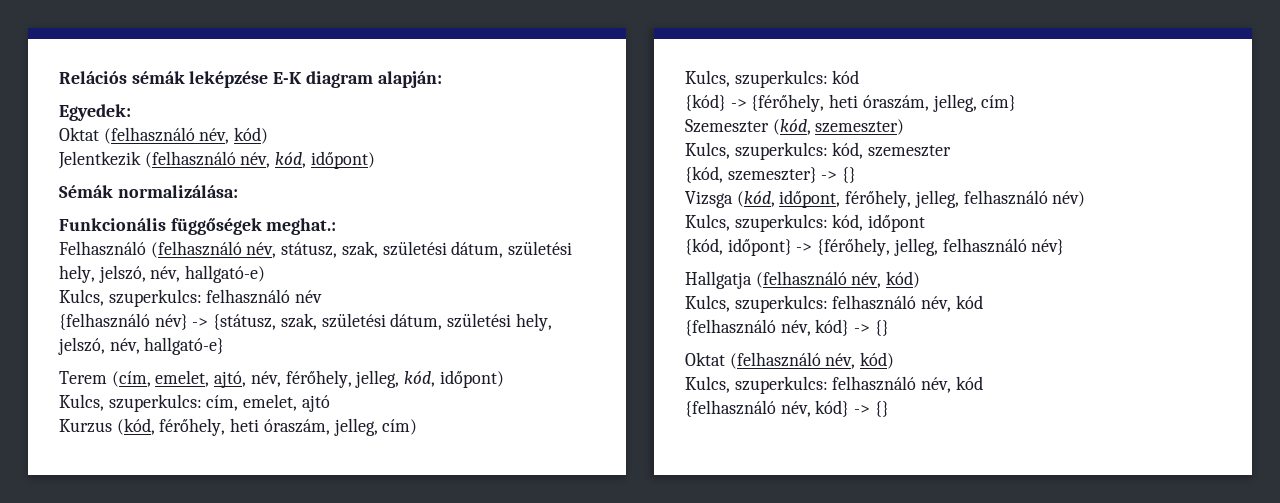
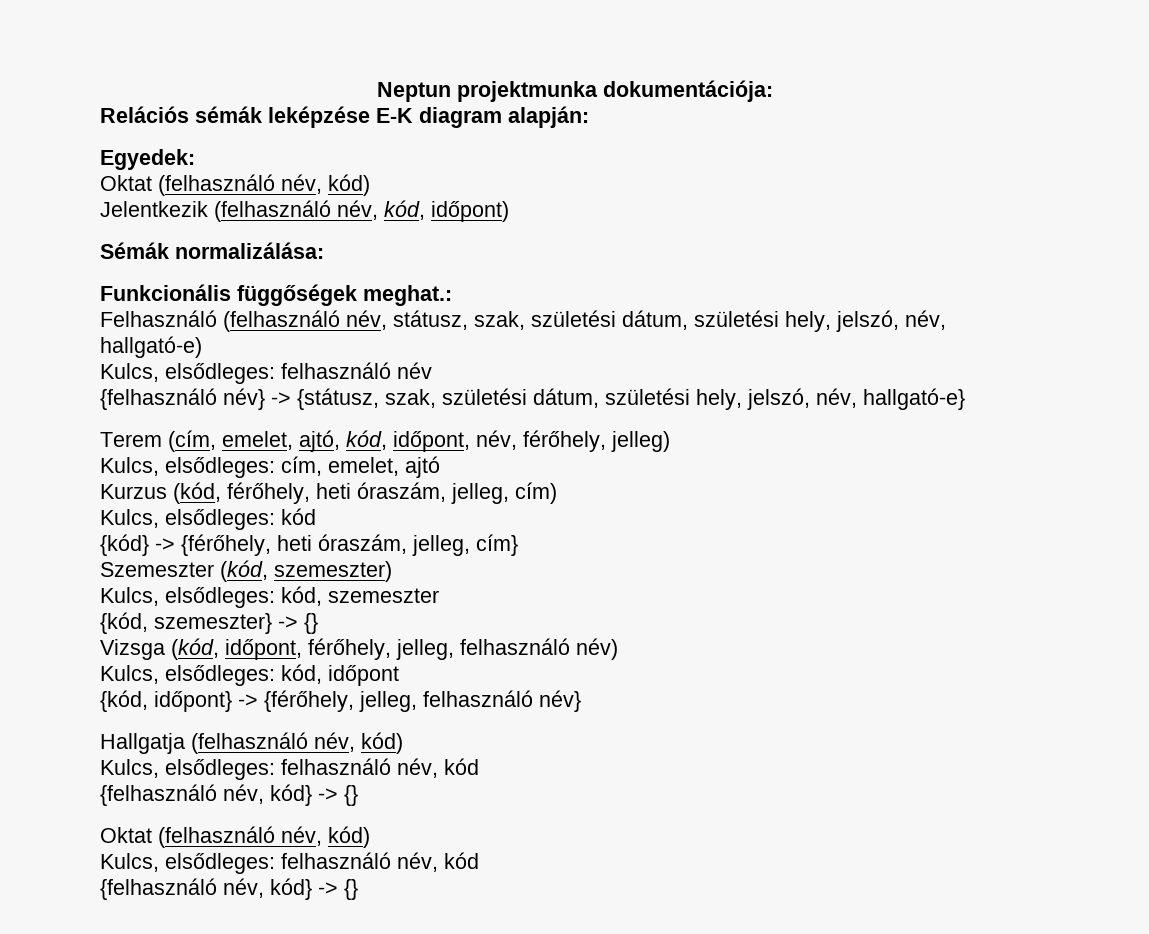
(59, 77) none -> [376,80,773,102] Neptun projektmunka dokumentációja: //
[108,289,202,307] szuperkulcs: -> [165,363,275,384] elsődleges:
[250,370,504,388] [59,394,202,412] név, férőhely, jelleg, kód, időpont) // Kulcs, szuperkulcs: -> [346,430,670,452] [100,457,275,478] kód, időpont, név, férőhely, jelleg) // Kulcs, elsődleges:
[734,70,828,88] szuperkulcs: -> [165,509,275,530] elsődleges:
[734,142,828,160] szuperkulcs: -> [165,587,275,608] elsődleges:
[734,214,828,232] szuperkulcs: -> [165,665,275,686] elsődleges:
[734,295,828,313] szuperkulcs: -> [165,759,275,780] elsődleges:
[734,376,828,394] szuperkulcs: -> [165,853,275,874] elsődleges:

